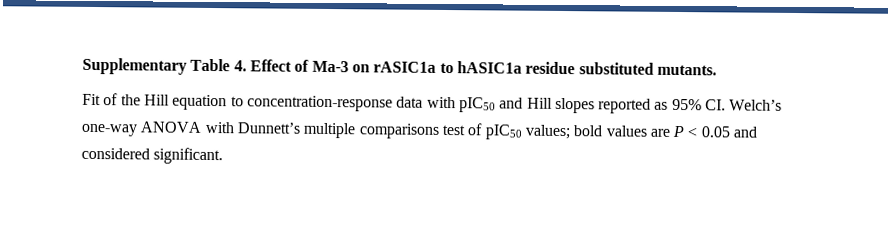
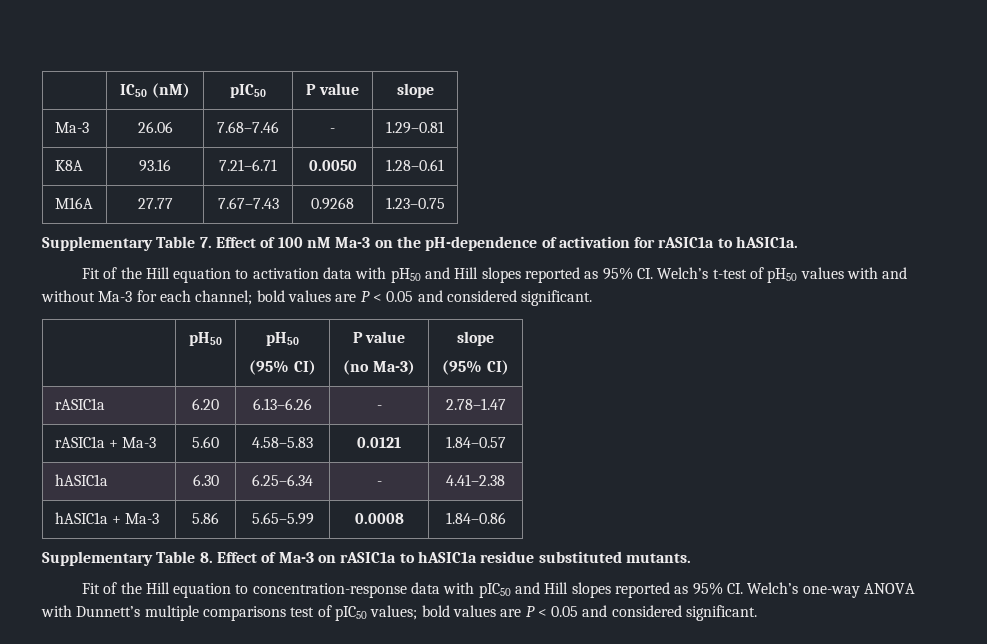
[82,57,247,75] Supplementary Table 4. -> [120,83,190,98] [230,84,266,98] [306,83,359,95] [396,83,434,98] [54,122,89,133] [137,121,173,133] [217,121,279,133] [330,128,335,133] [386,121,444,134] [54,160,83,171] [139,159,171,172] [219,159,277,171] [308,160,357,171] [386,159,444,171] [54,197,93,209] [137,198,173,209] [217,197,279,209] [311,197,354,210] [385,197,445,209] [42,236,799,251] [81,267,908,283] [41,290,593,306] [189,332,222,346] [266,332,299,346] [249,360,316,375] [352,331,406,343] [343,360,415,375] [457,331,494,346] [442,360,509,375] [54,398,105,410] [192,398,219,410] [253,398,312,410] [376,405,382,410] [445,398,506,410] [54,436,157,448] [192,436,219,448] [252,437,313,448] [357,437,401,448] [445,436,506,448] [54,474,108,486] [192,474,219,486] [252,474,313,486] [376,481,382,486] [446,474,505,486] [54,512,160,524] [192,512,219,524] [251,512,314,525] [354,513,404,524] [445,512,506,524] [42,551,213,566] | IC50 (nM) | pIC50 | P value | slope // Ma-3 | 26.06 | 7.68–7.46 | - | 1.29–0.81 // K8A | 93.16 | 7.21–6.71 | 0.0050 | 1.28–0.61 // M16A | 27.77 | 7.67–7.43 | 0.9268 | 1.23–0.75 // Supplementary Table 7. Effect of 100 nM Ma-3 on the pH-dependence of activation for rASIC1a to hASIC1a. // Fit of the Hill equation to activation data with pH50 and Hill slopes reported as 95% CI. Welch’s t-test of pH50 values with and without Ma-3 for each channel; bold values are P < 0.05 and considered significant. // | pH50 | pH50 // (95% CI) | P value // (no Ma-3) | slope // (95% CI) // rASIC1a | 6.20 | 6.13–6.26 | - | 2.78–1.47 // rASIC1a + Ma-3 | 5.60 | 4.58–5.83 | 0.0121 | 1.84–0.57 // hASIC1a | 6.30 | 6.25–6.34 | - | 4.41–2.38 // hASIC1a + Ma-3 | 5.86 | 5.65–5.99 | 0.0008 | 1.84–0.86 // Supplementary Table 8.

